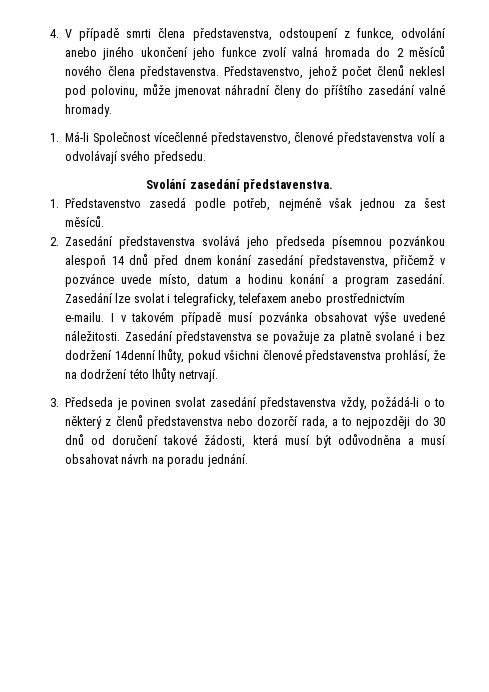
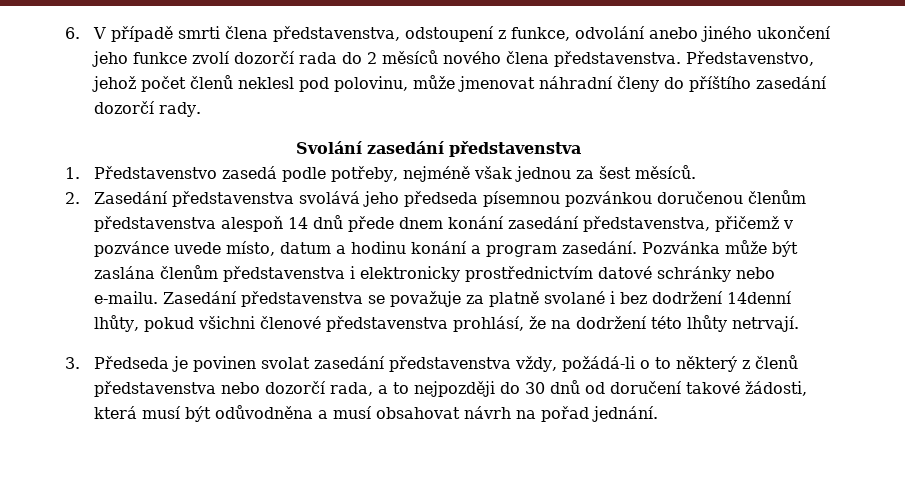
[49,29,59,38] 4. -> [64,27,80,39] 6.
[292,46,370,57] valná hromada -> [233,51,337,64] dozorčí rada
[419,84,445,95] [65,104,113,117] [49,131,445,145] [65,150,206,164] valné hromady. // 1. Má-li Společnost vícečlenné představenstvo, členové představenstva volí a odvolávají svého předsedu. -> [93,101,201,117] dozorčí rady.
[242,179,333,192] představenstva. -> [448,141,581,157] představenstva
[233,198,271,211] potřeb, -> [330,166,398,182] potřeby,
(446, 242) none -> [656,190,806,204] [93,216,216,232] doručenou členům představenstva
[154,255,179,268] před -> [347,216,394,232] přede
[65,292,405,306] [65,311,445,325] [65,330,121,341] Zasedání lze svolat i telegraficky, telefaxem anebo prostřednictvím e-mailu. I v takovém případě musí pozvánka obsahovat výše uvedené náležitosti. -> [641,240,798,257] [93,265,775,282] [93,291,158,304] Pozvánka může být zaslána členům představenstva i elektronicky prostřednictvím datové schránky nebo e-mailu.
[167,454,205,467] poradu -> [540,406,589,422] pořad

